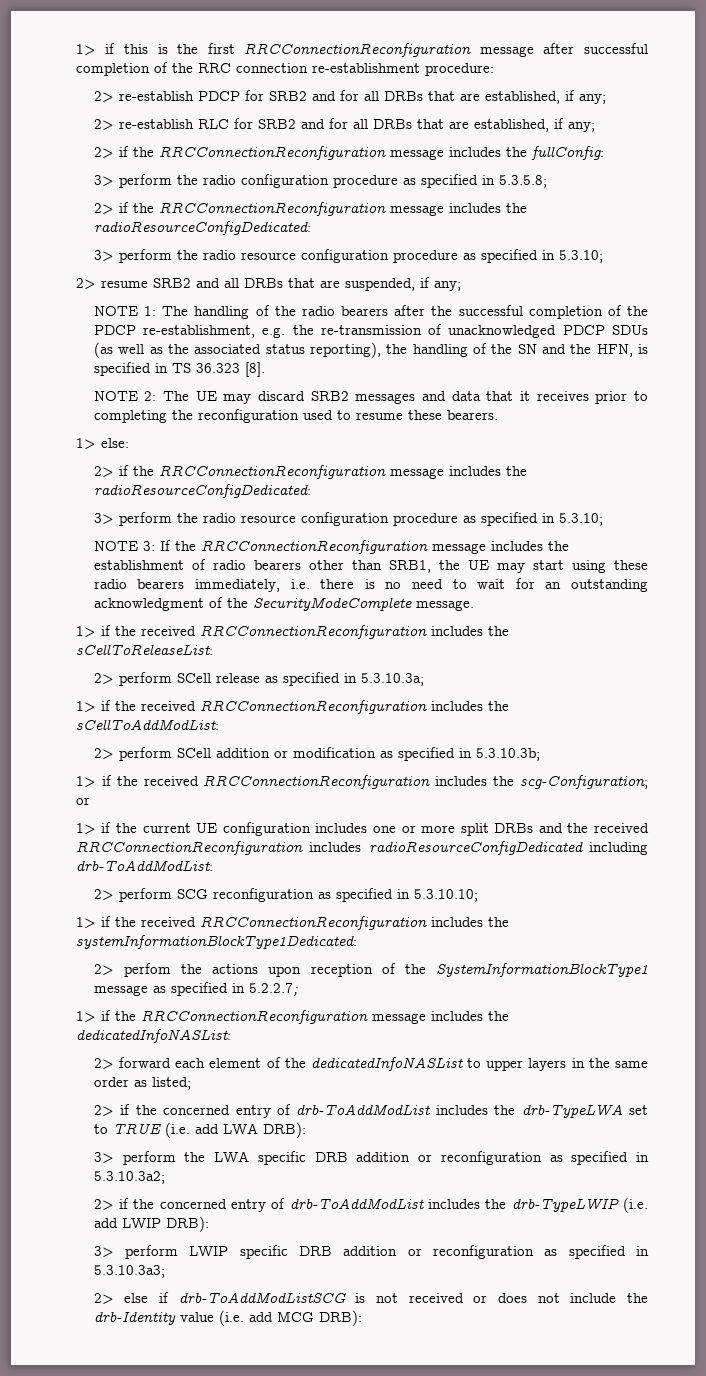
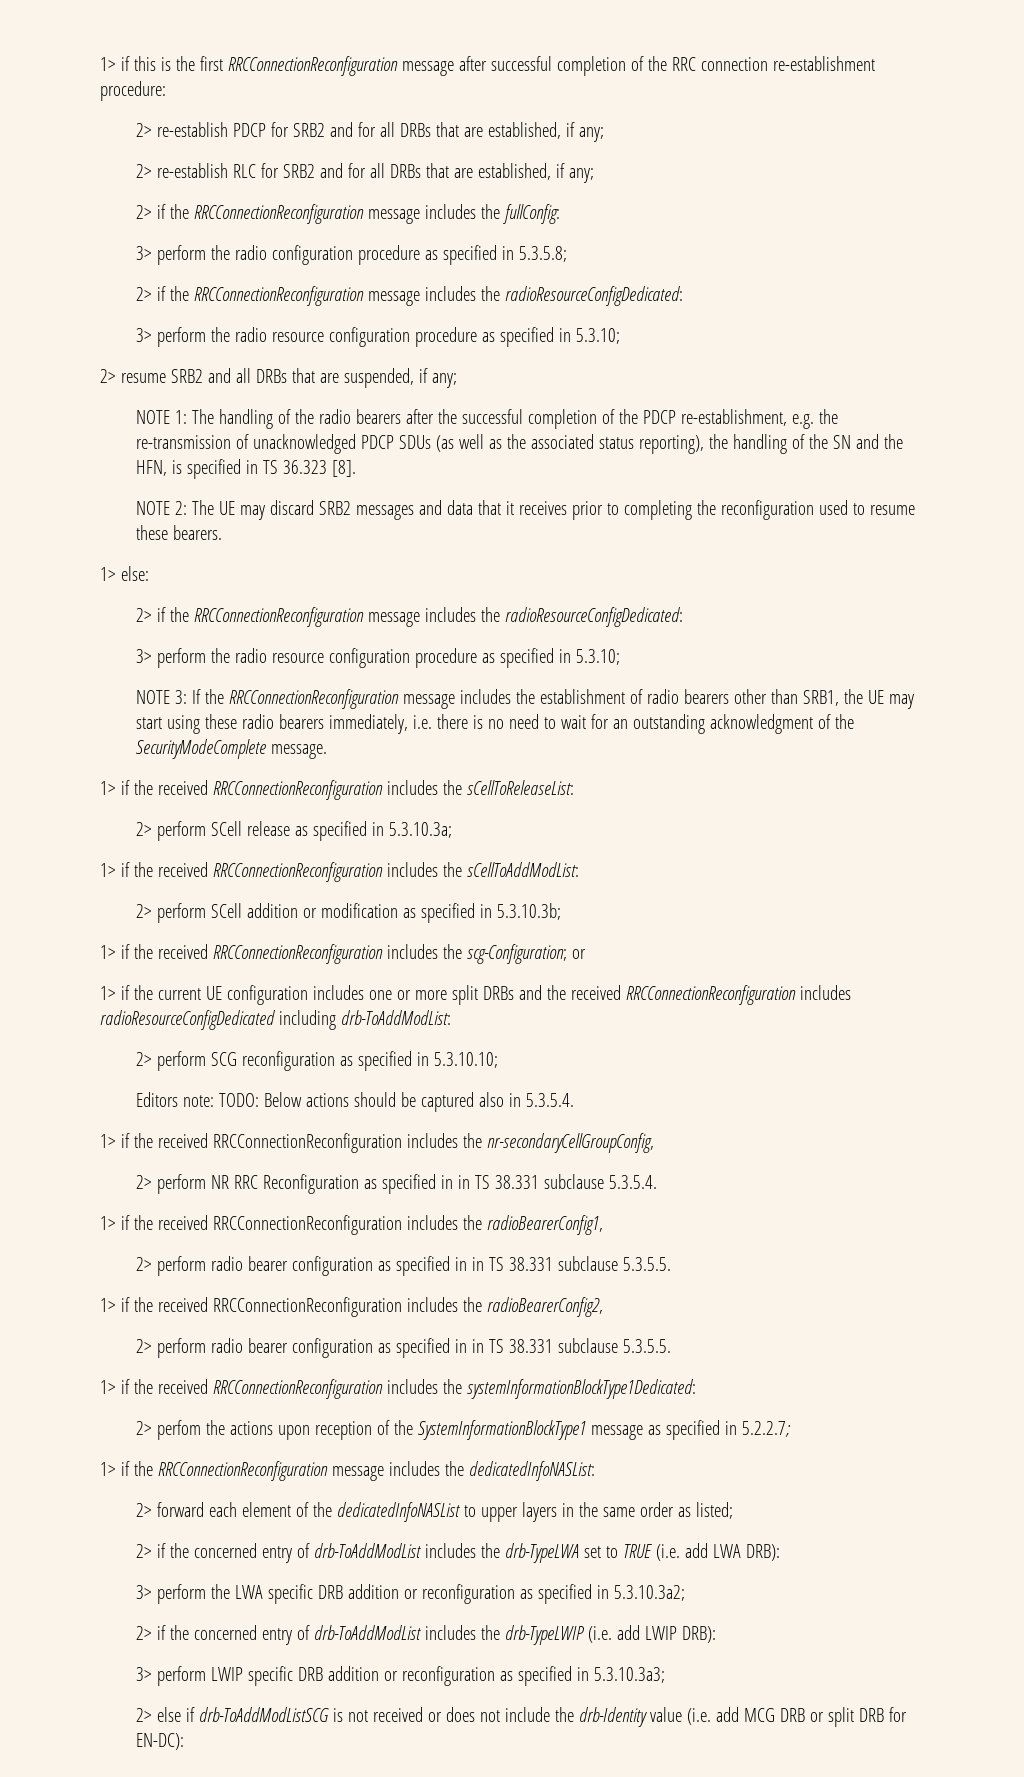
(478, 895) none -> [136,1092,575,1112] [99,1133,654,1153] [136,1174,658,1194] [99,1215,603,1235] [136,1256,672,1276] [99,1297,603,1317] [136,1338,672,1358] // Editors note: TODO: Below actions should be captured also in 5.3.5.4. // 1> if the received RRCConnectionReconfiguration includes the nr-secondaryCellGroupConfig, // 2> perform NR RRC Reconfiguration as specified in in TS 38.331 subclause 5.3.5.4. // 1> if the received RRCConnectionReconfiguration includes the radioBearerConfig1, // 2> perform radio bearer configuration as specified in in TS 38.331 subclause 5.3.5.5. // 1> if the received RRCConnectionReconfiguration includes the radioBearerConfig2, // 2> perform radio bearer configuration as specified in in TS 38.331 subclause 5.3.5.5.
[318,1310,362,1326] DRB): -> [780,1707,908,1727] [136,1733,185,1750] DRB or split DRB for EN-DC):

